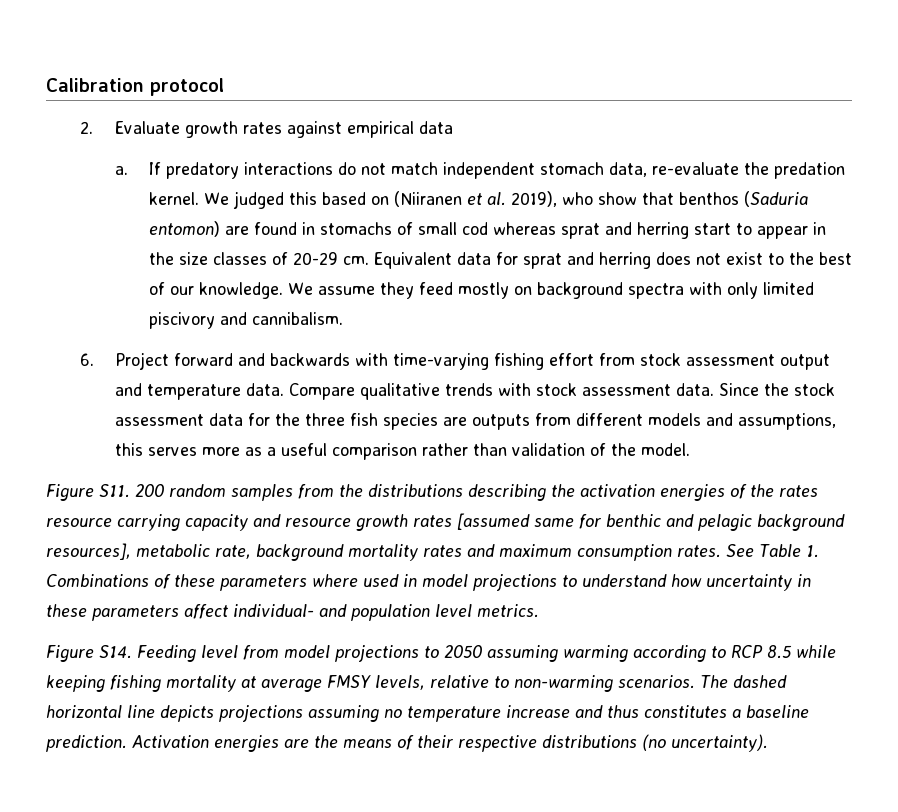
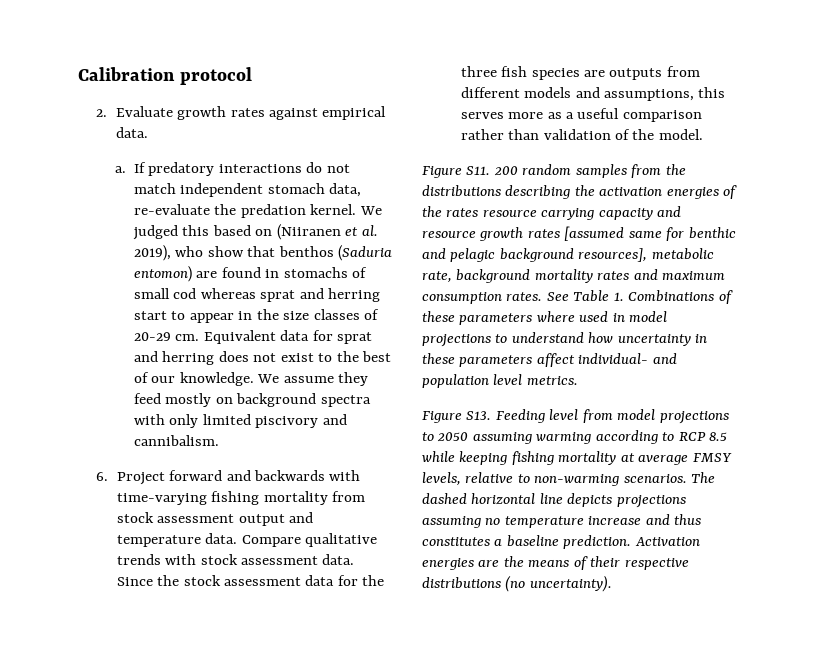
[418,121,453,134] data -> [115,127,148,138] data.
[548,353,594,366] effort -> [263,491,328,505] mortality
[99,645,132,659] S14. -> [466,411,492,420] S13.

